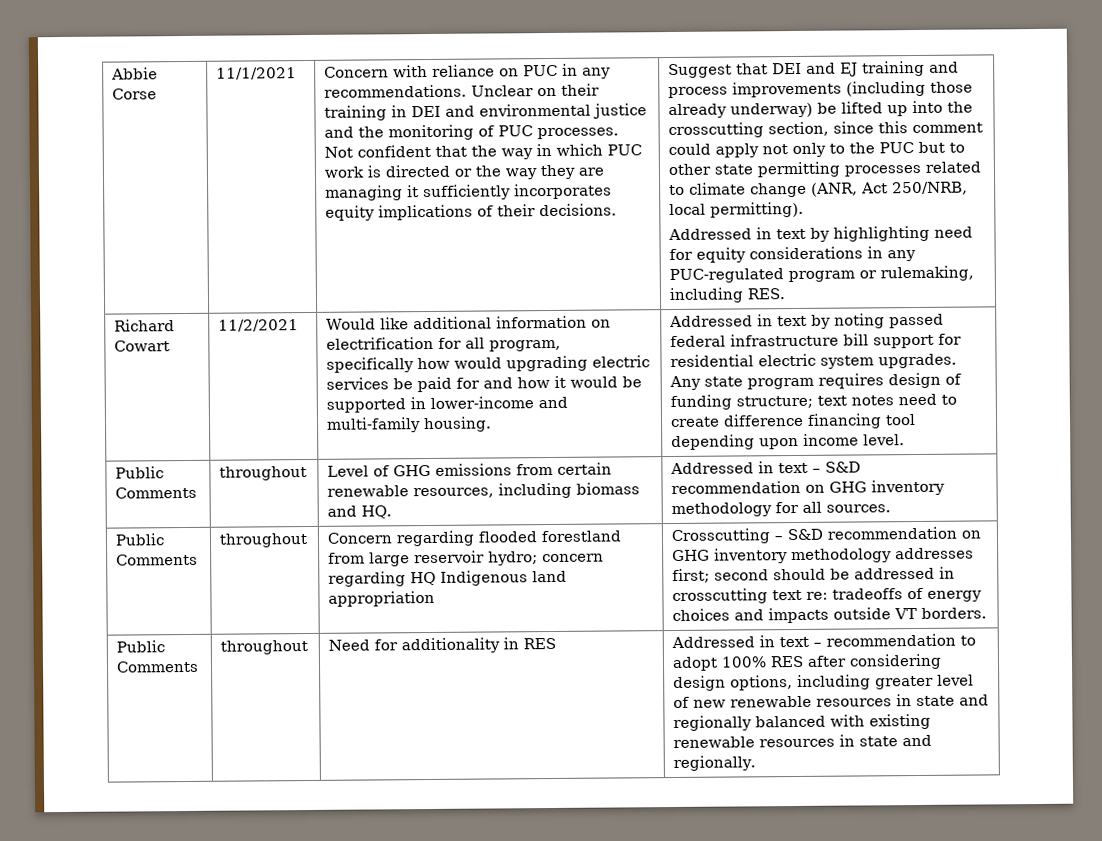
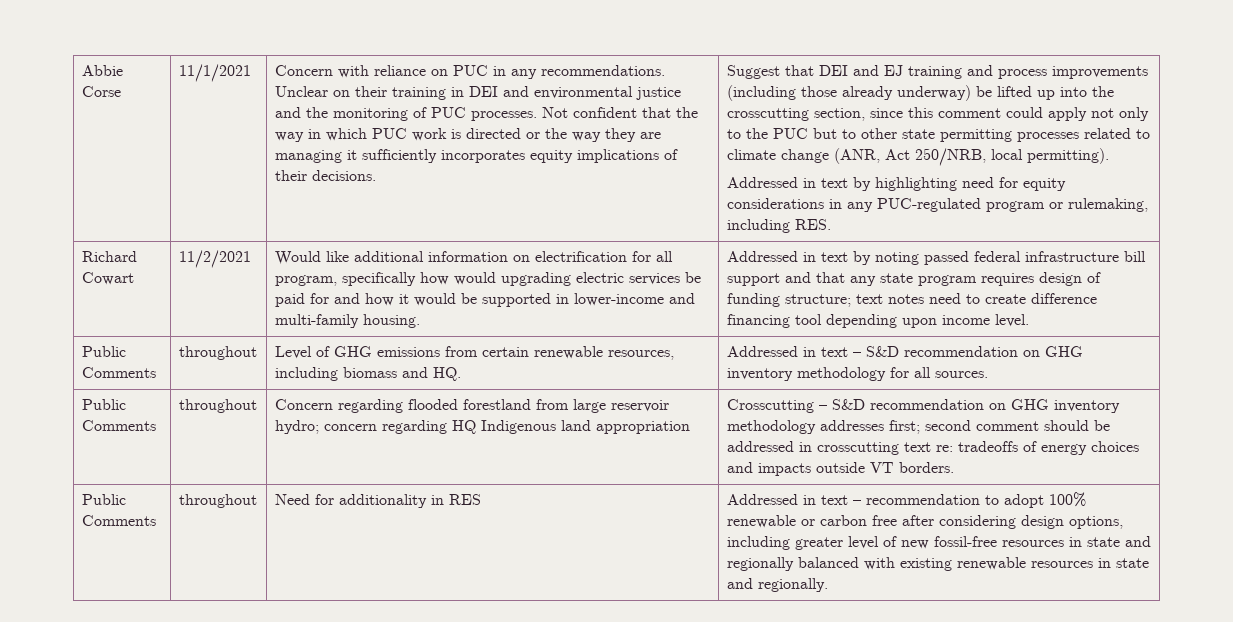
[938,333,963,345] [670,353,958,369] [669,375,702,391] for residential electric system upgrades. Any -> [784,272,876,286] and that any
(770, 575) none -> [975,421,1039,431] comment
[770,655,805,668] RES -> [726,515,897,528] renewable or carbon free
[730,695,813,708] renewable -> [933,536,997,547] fossil-free

